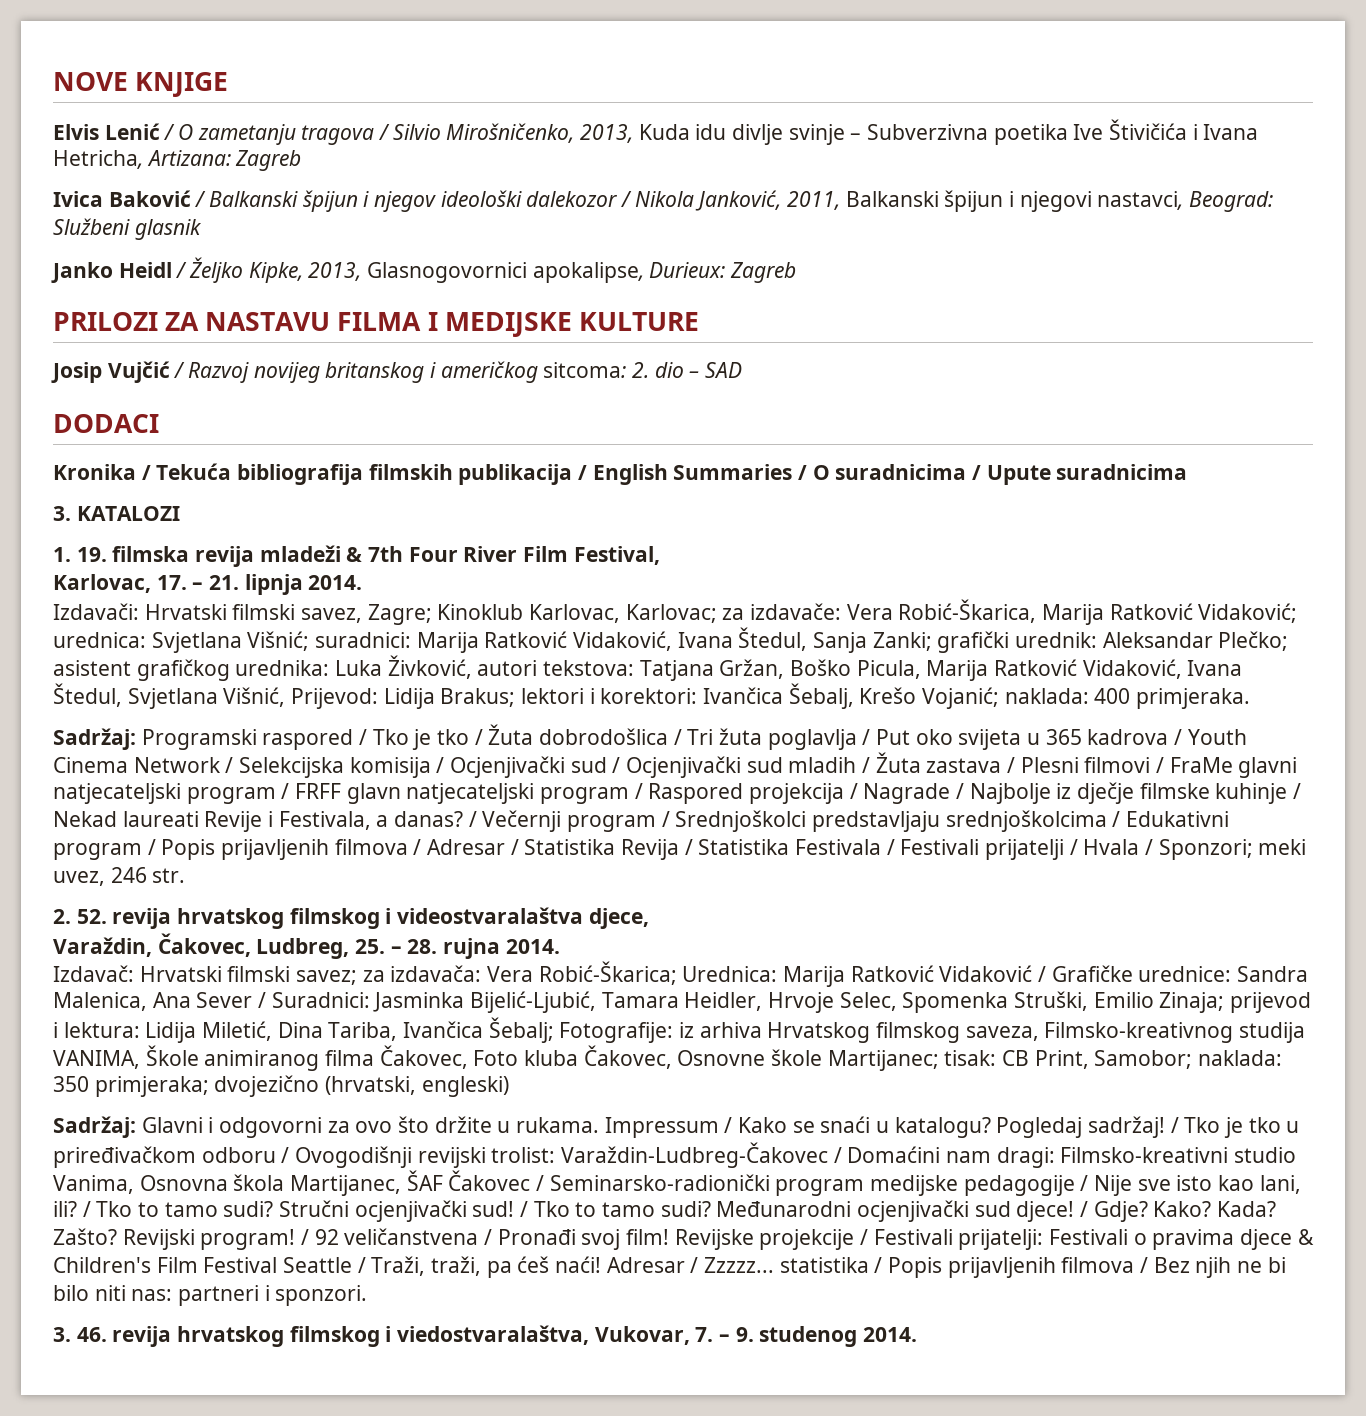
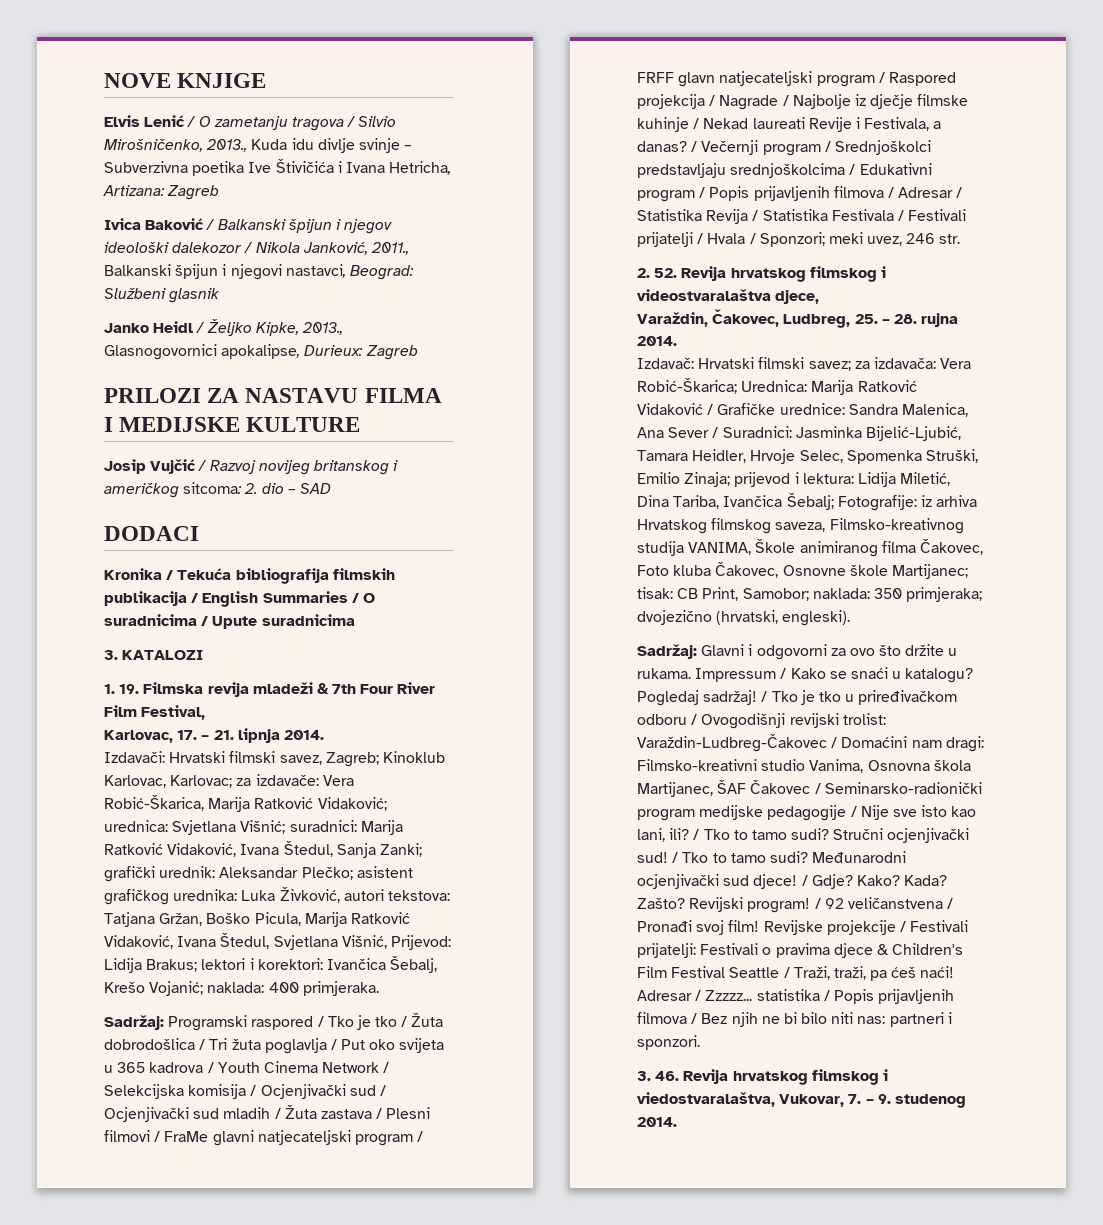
[580,124,634,143] 2013, -> [206,139,248,152] 2013.,
[787,191,841,210] 2011, -> [370,242,409,255] 2011.,
[308,262,362,281] 2013, -> [301,322,343,335] 2013.,
[112,546,190,562] filmska -> [143,682,204,694] Filmska
[367,604,432,625] Zagre; -> [325,752,379,767] Zagreb;
[112,908,172,929] revija -> [681,266,727,281] Revija
[421,1076,509,1097] engleski) -> [782,610,851,626] engleski).
[112,1326,172,1347] revija -> [683,1069,729,1084] Revija

